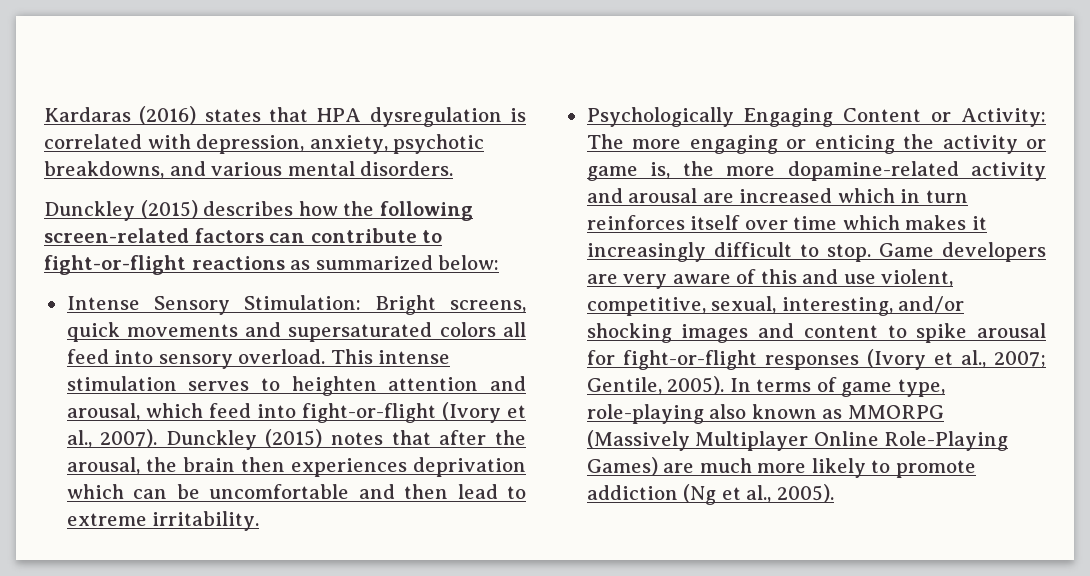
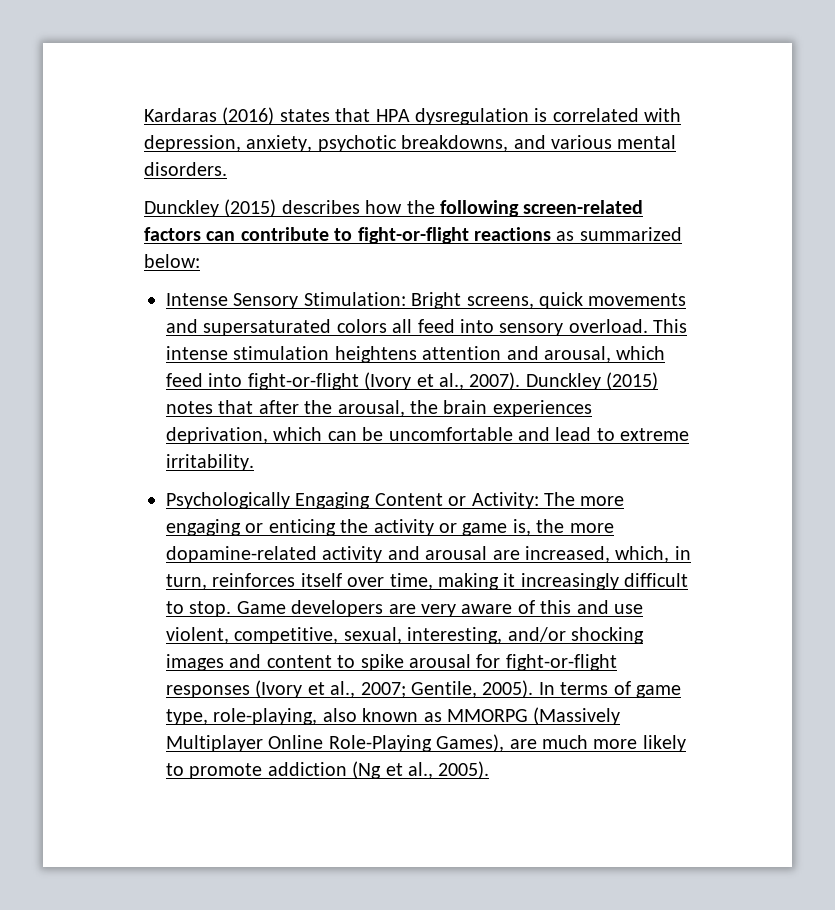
[188,376,377,396] serves to heighten -> [334,346,417,363] heightens
[240,457,526,477] then experiences deprivation -> [492,400,592,417] [166,427,268,444] experiences deprivation,
[404,484,449,499] then -> (550, 434) none
[739,188,968,203] [586,215,967,230] increased which in turn reinforces itself over time which makes -> [525,546,691,563] [166,573,499,590] increased, which, in turn, reinforces itself over time, making
[586,404,704,424] role-playing -> [213,708,318,725] role-playing,
[586,457,658,476] Games) -> [436,734,505,752] Games),

